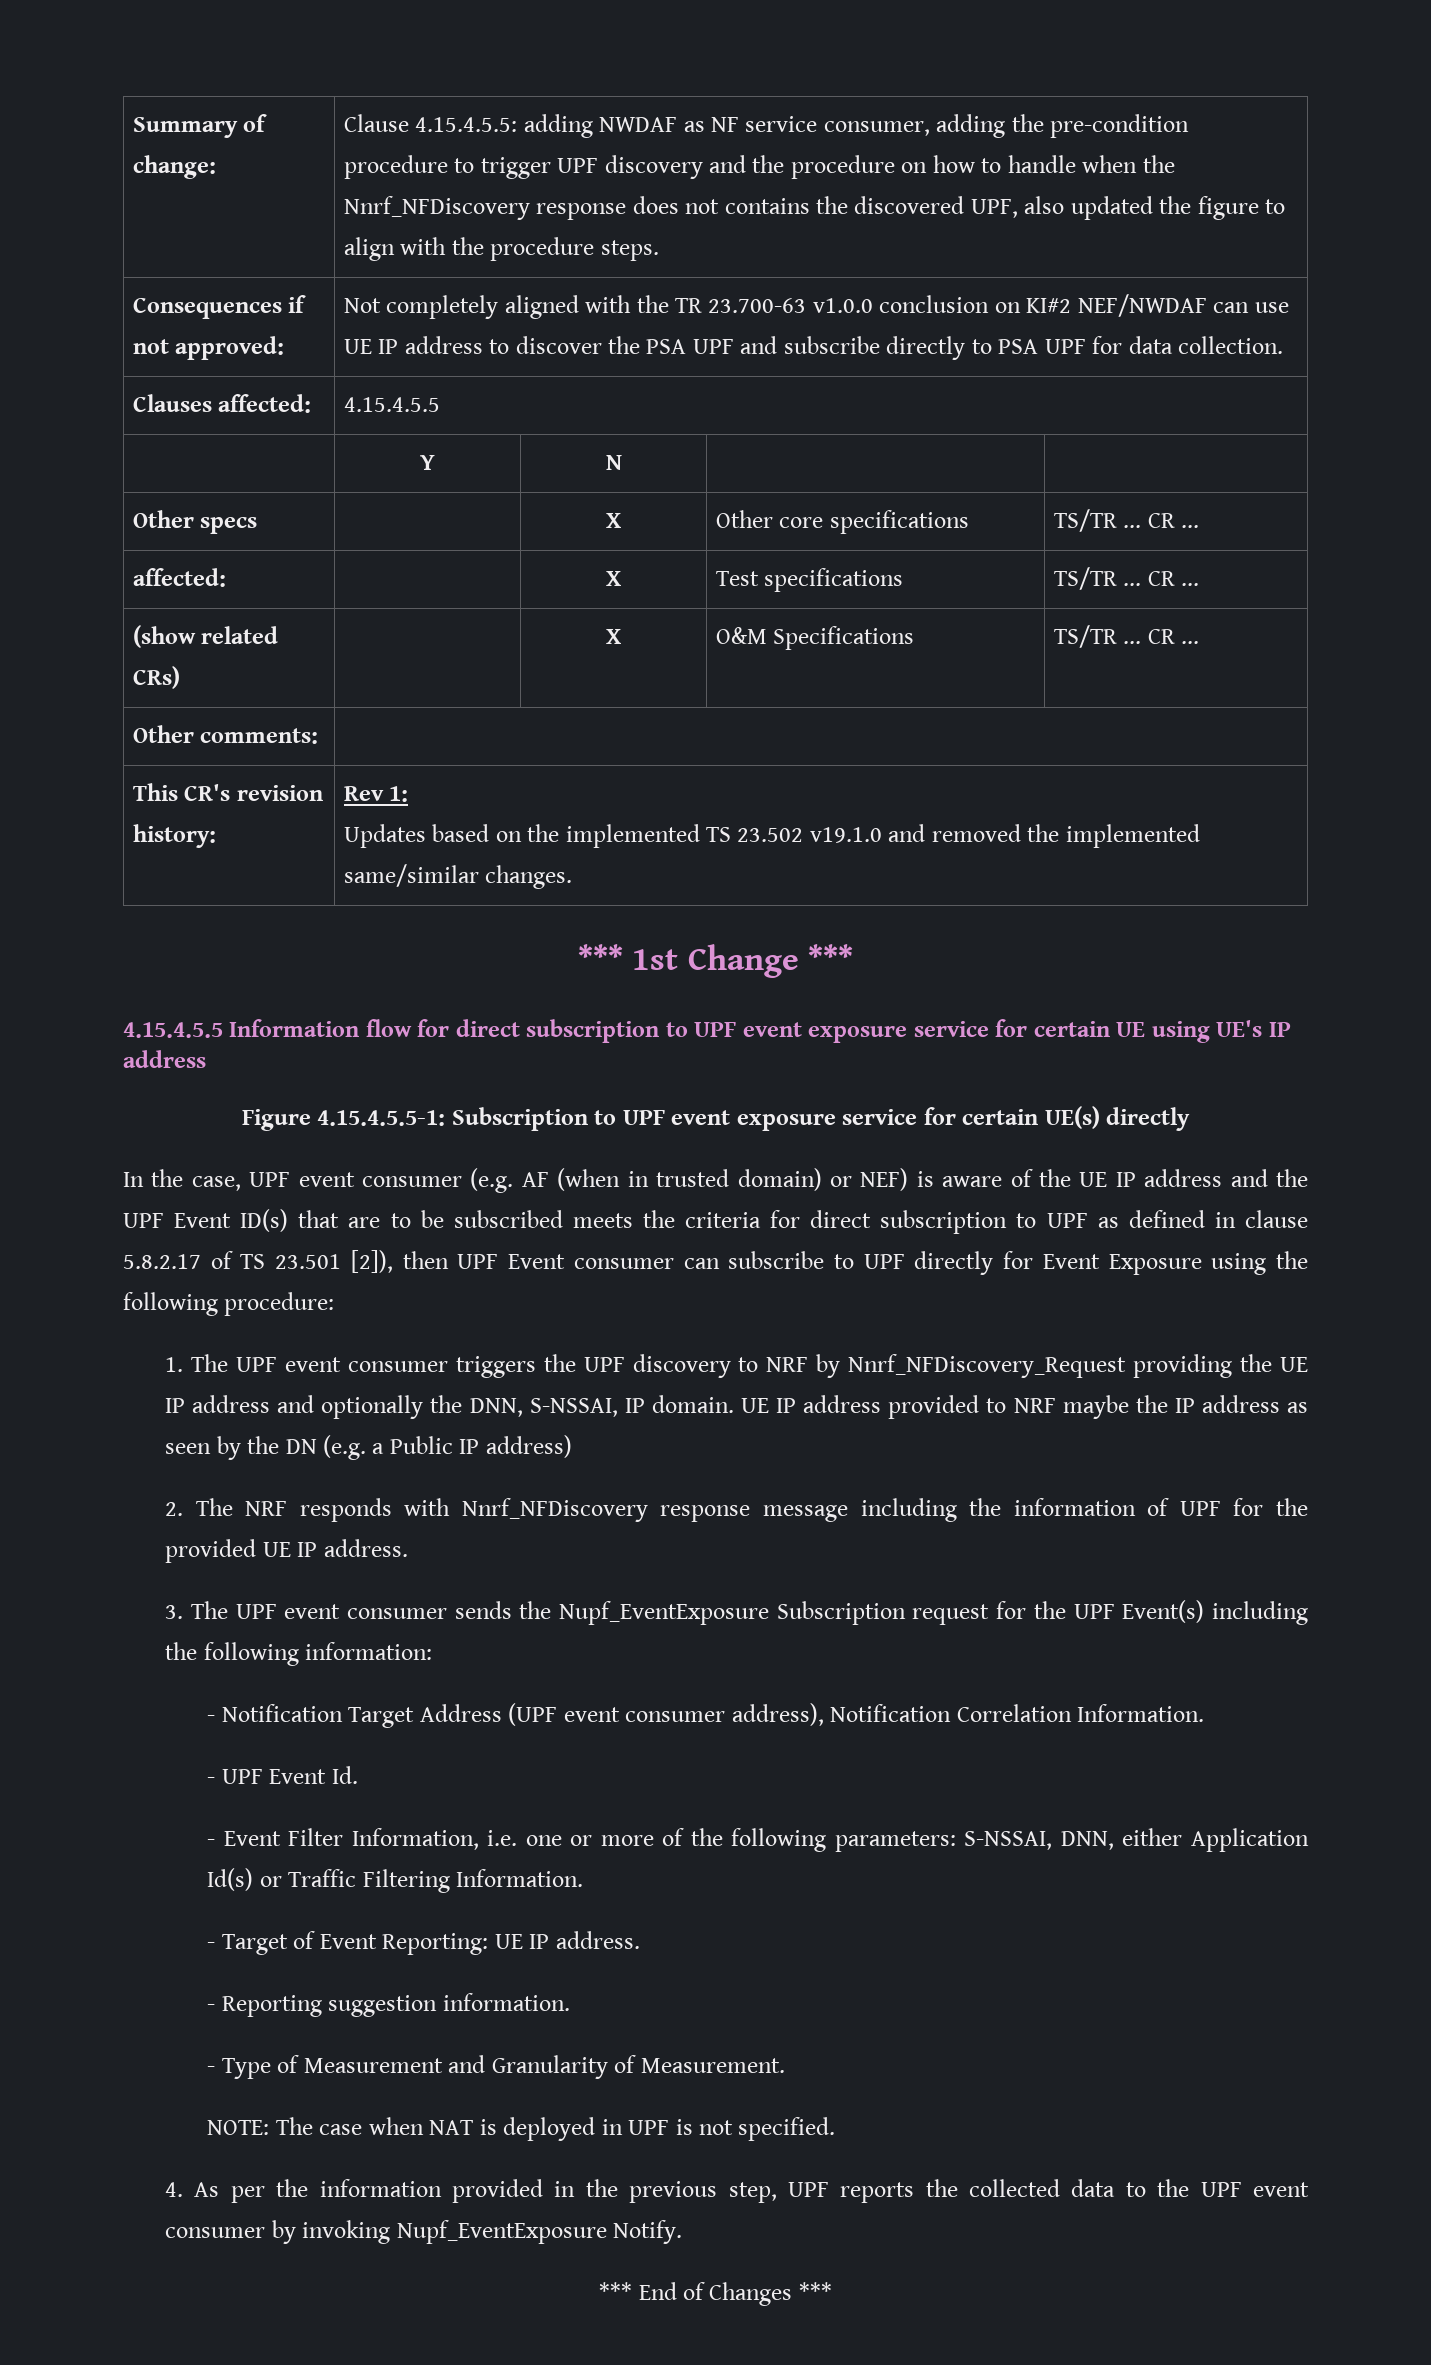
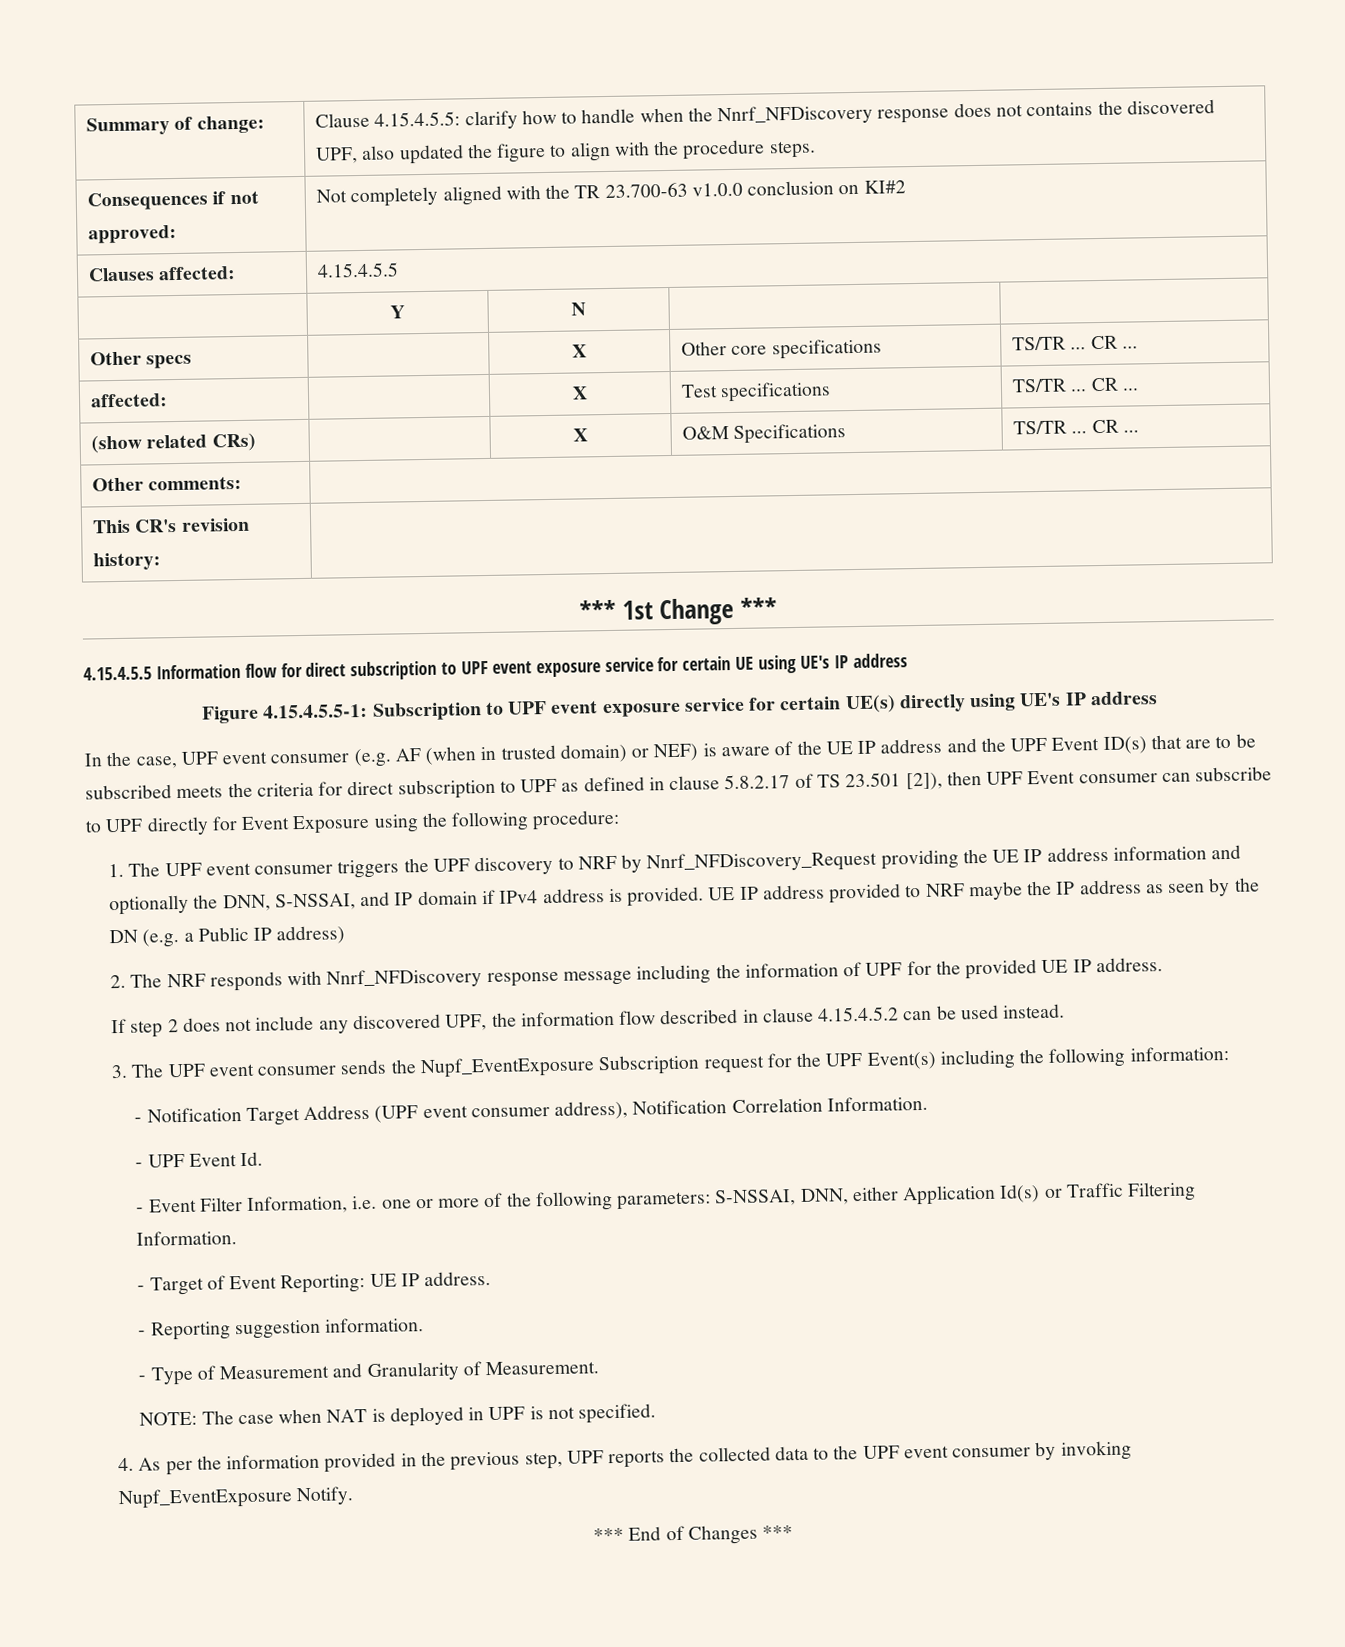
[523,114,1190,138] [343,155,928,179] adding NWDAF as NF service consumer, adding the pre-condition procedure to trigger UPF discovery and the procedure on -> [464,110,518,130] clarify
[1077,294,1289,317] [343,336,1284,360] NEF/NWDAF can use UE IP address to discover the PSA UPF and subscribe directly to PSA UPF for data collection. -> (906, 187) none
[343,786,409,802] [343,824,1200,848] [343,864,573,889] Rev 1: // Updates based on the implemented TS 23.502 v19.1.0 and removed the implemented same/similar changes. -> (162, 561) none
(1191, 1119) none -> [969,691,1158,712] using UE's IP address
(271, 1404) none -> [1112,845,1207,861] information
[624,1395,734,1413] IP domain. -> [360,886,705,907] and IP domain if IPv4 address is provided.
(408, 1548) none -> [111,1003,1066,1038] // If step 2 does not include any discovered UPF, the information flow described in clause 4.15.4.5.2 can be used instead.

